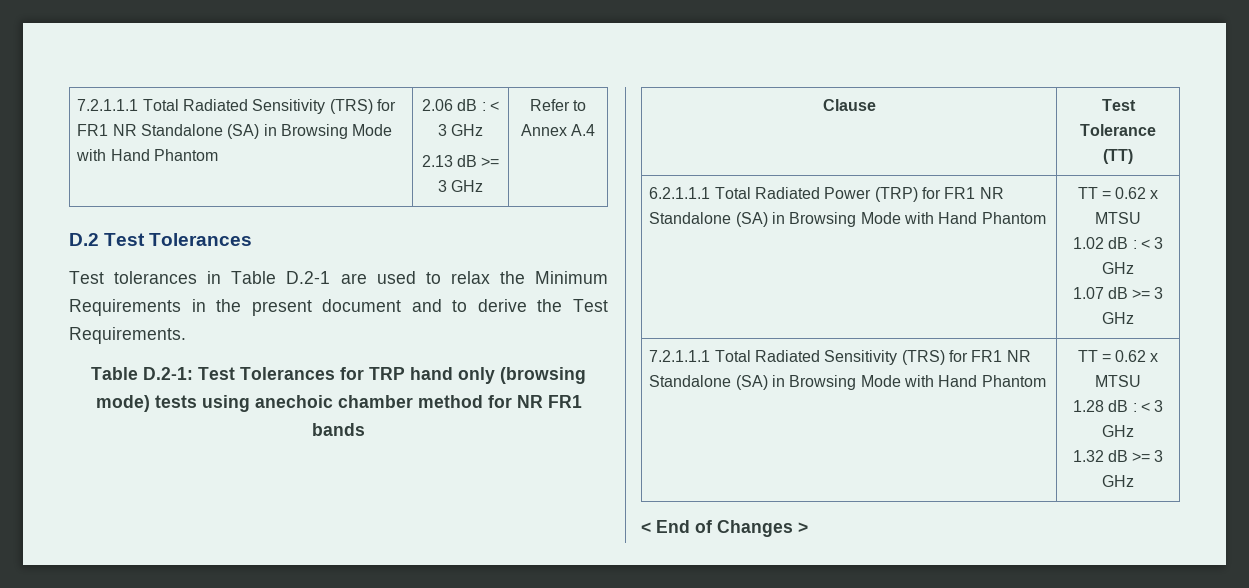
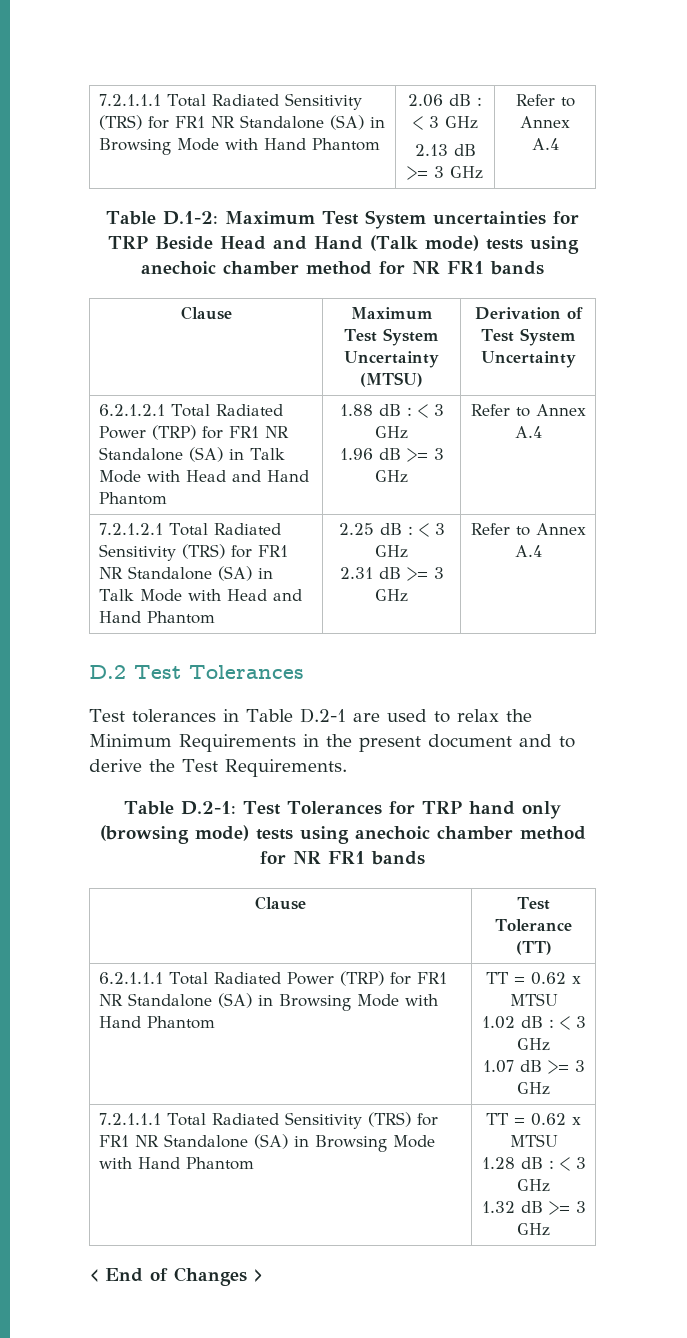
(596, 130) none -> [105,210,580,229] [107,235,579,254] [141,261,544,275] [180,306,232,320] [350,307,433,320] [344,328,439,346] [344,351,439,368] [360,372,423,387] [474,307,583,320] [480,328,576,346] [480,351,576,368] [99,404,284,417] [99,425,290,440] [99,447,286,462] [99,470,310,483] [99,492,168,505] [339,404,444,418] [375,426,408,439] [339,448,444,462] [375,470,408,483] [470,404,586,417] [514,426,542,438] [99,523,282,536] [99,544,289,561] [99,566,274,581] [99,589,303,602] [99,611,216,624] [338,523,445,537] [375,545,408,558] [339,567,444,581] [375,589,408,602] [470,523,586,536] [514,545,542,557] // Table D.1-2: Maximum Test System uncertainties for TRP Beside Head and Hand (Talk mode) tests using anechoic chamber method for NR FR1 bands // Clause | Maximum Test System Uncertainty (MTSU) | Derivation of Test System Uncertainty // 6.2.1.2.1 Total Radiated Power (TRP) for FR1 NR Standalone (SA) in Talk Mode with Head and Hand Phantom | 1.88 dB : < 3 GHz // 1.96 dB >= 3 GHz | Refer to Annex A.4 // 7.2.1.2.1 Total Radiated Sensitivity (TRS) for FR1 NR Standalone (SA) in Talk Mode with Head and Hand Phantom | 2.25 dB : < 3 GHz // 2.31 dB >= 3 GHz | Refer to Annex A.4

